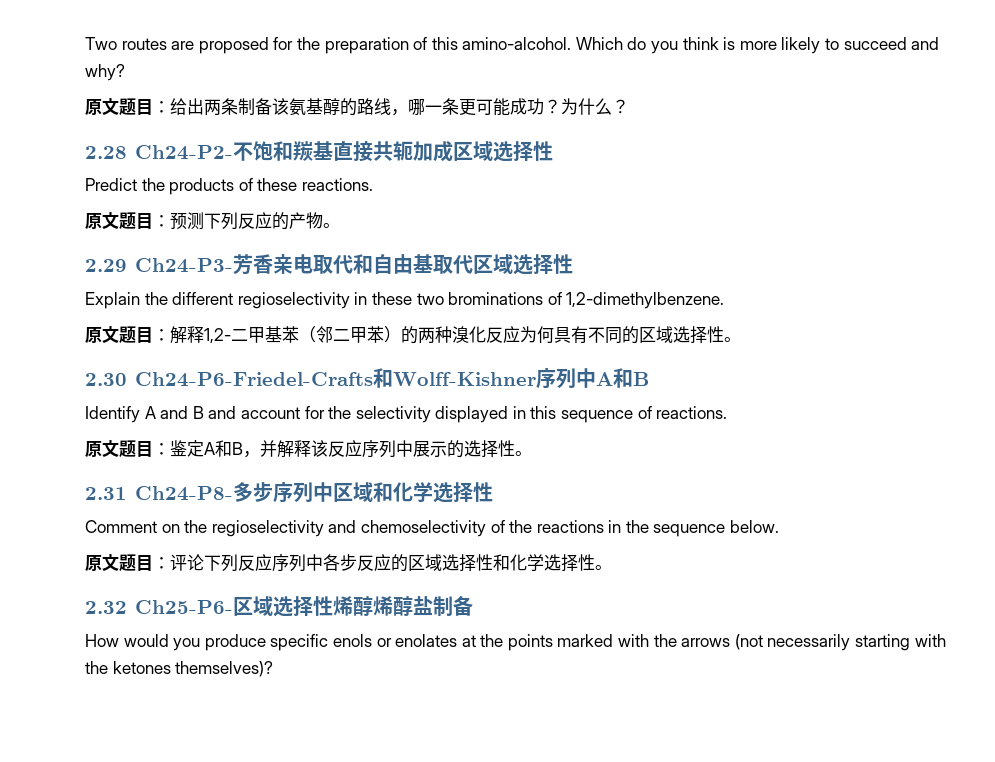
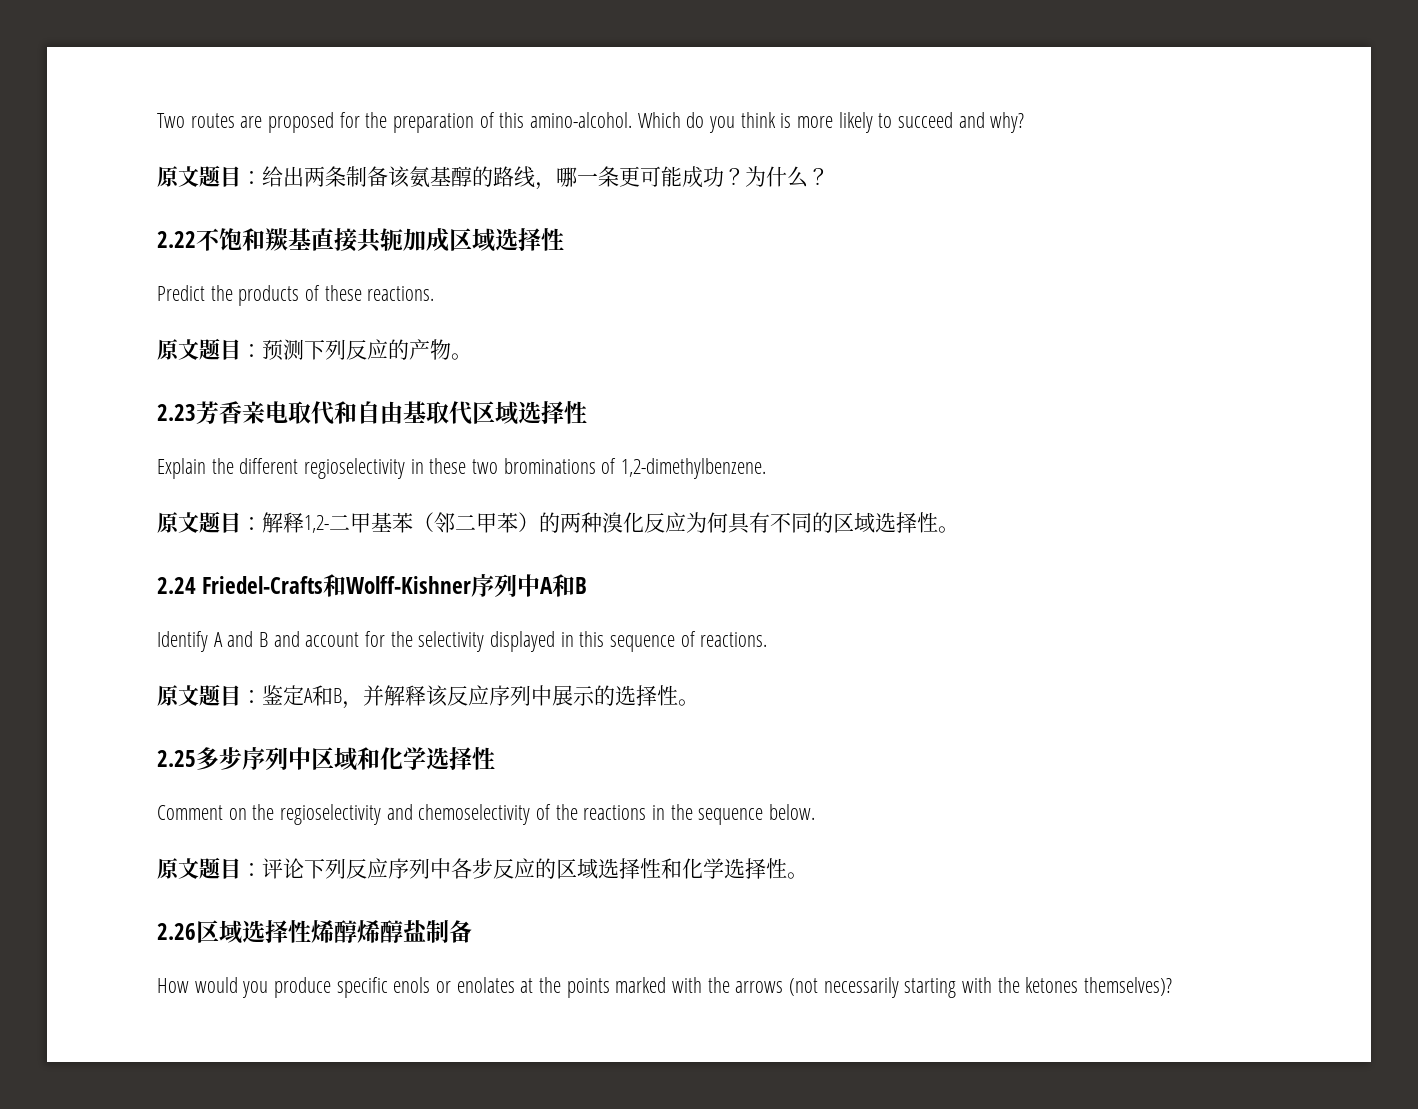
[85,145,233,160] 2.28 Ch24-P2- -> [157,231,196,248] 2.22
[85,258,233,273] 2.29 Ch24-P3- -> [157,404,196,421] 2.23
[85,372,373,387] 2.30 Ch24-P6-Friedel-Crafts -> [157,576,324,594] 2.24 Friedel-Crafts
[85,486,233,501] 2.31 Ch24-P8- -> [157,750,196,767] 2.25
[85,600,233,614] 2.32 Ch25-P6- -> [157,923,196,940] 2.26

